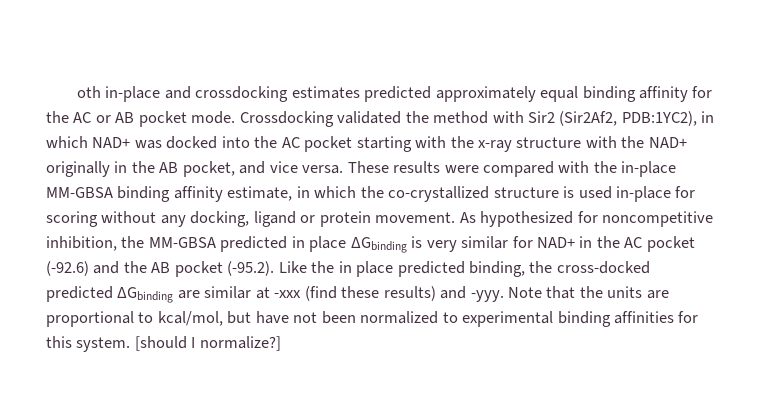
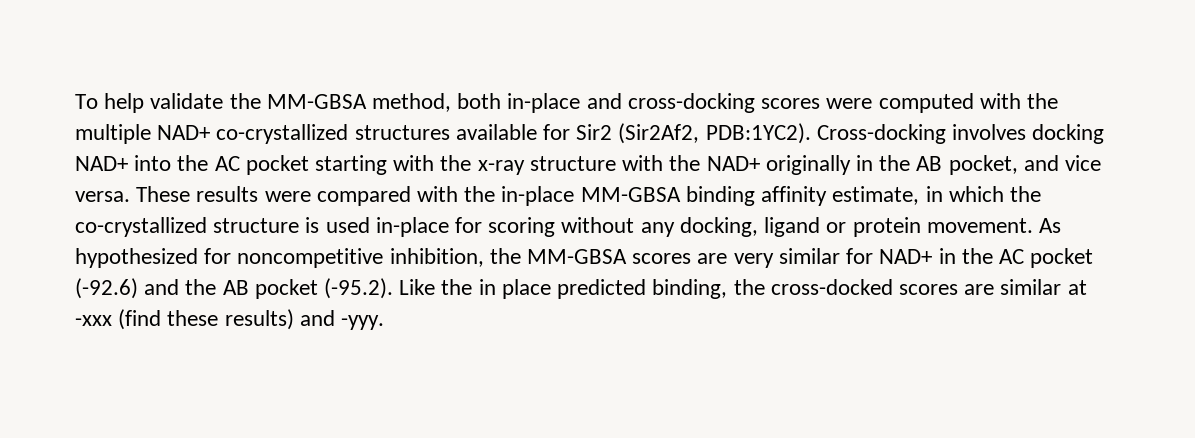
[76,86,713,102] [46,111,715,127] [46,136,218,149] oth in-place and crossdocking estimates predicted approximately equal binding affinity for the AC or AB pocket mode. Crossdocking validated the method with Sir2 (Sir2Af2, PDB:1YC2), in which NAD+ was docked -> [75,93,1058,113] [75,123,1105,144] [75,156,128,171] To help validate the MM-GBSA method, both in-place and cross-docking scores were computed with the multiple NAD+ co-crystallized structures available for Sir2 (Sir2Af2, PDB:1YC2). Cross-docking involves docking NAD+
[220,236,423,253] predicted in place ∆Gbinding is -> [632,253,728,264] scores are
[46,286,174,303] predicted ∆Gbinding -> [898,284,958,295] scores
[508,286,669,299] [46,311,699,327] [46,336,281,352] Note that the units are proportional to kcal/mol, but have not been normalized to experimental binding affinities for this system. [should I normalize?] -> (385, 322) none

